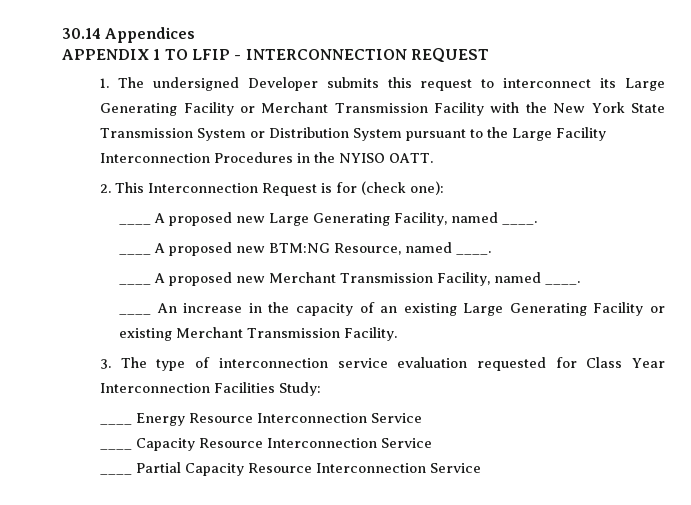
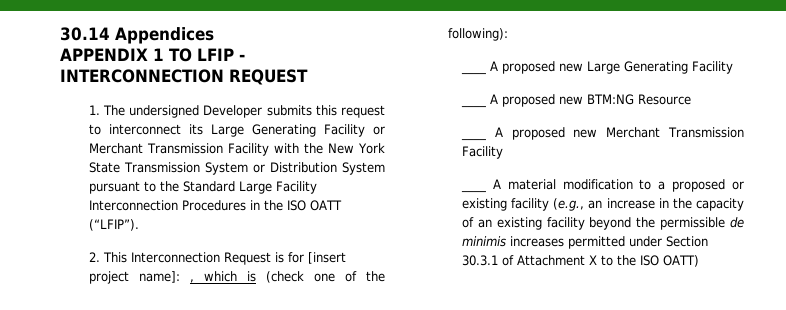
(509, 132) none -> [182,181,235,192] Standard
[339,153,434,163] NYISO OATT. -> [286,200,342,211] [88,219,139,231] ISO OATT (“LFIP”).
[361,181,445,195] (check one): -> [307,252,346,264] [88,271,385,284] [447,28,508,41] [insert project name]: , which is (check one of the following):
[394,212,538,226] Facility, named ____. -> [692,61,734,74] Facility
[334,242,492,255] Resource, named ____. -> [638,94,692,105] Resource
[437,272,581,286] [119,313,152,315] [156,303,177,313] Facility, named ____. // ____ An -> [462,146,504,159] [461,189,487,193] [492,179,744,192] [462,198,603,211] Facility // ____ A material modification to a proposed or existing facility (e.g., an
[463,302,665,316] [119,327,398,341] [100,357,666,371] [100,382,322,396] [100,413,423,426] [100,438,433,451] [100,473,133,475] [136,462,482,476] Large Generating Facility or existing Merchant Transmission Facility. // 3. The type of interconnection service evaluation requested for Class Year Interconnection Facilities Study: // ____ Energy Resource Interconnection Service // ____ Capacity Resource Interconnection Service // ____ Partial Capacity Resource Interconnection Service -> [546,217,744,230] [462,236,709,249] [462,255,700,267] facility beyond the permissible de minimis increases permitted under Section 30.3.1 of Attachment X to the ISO OATT)

